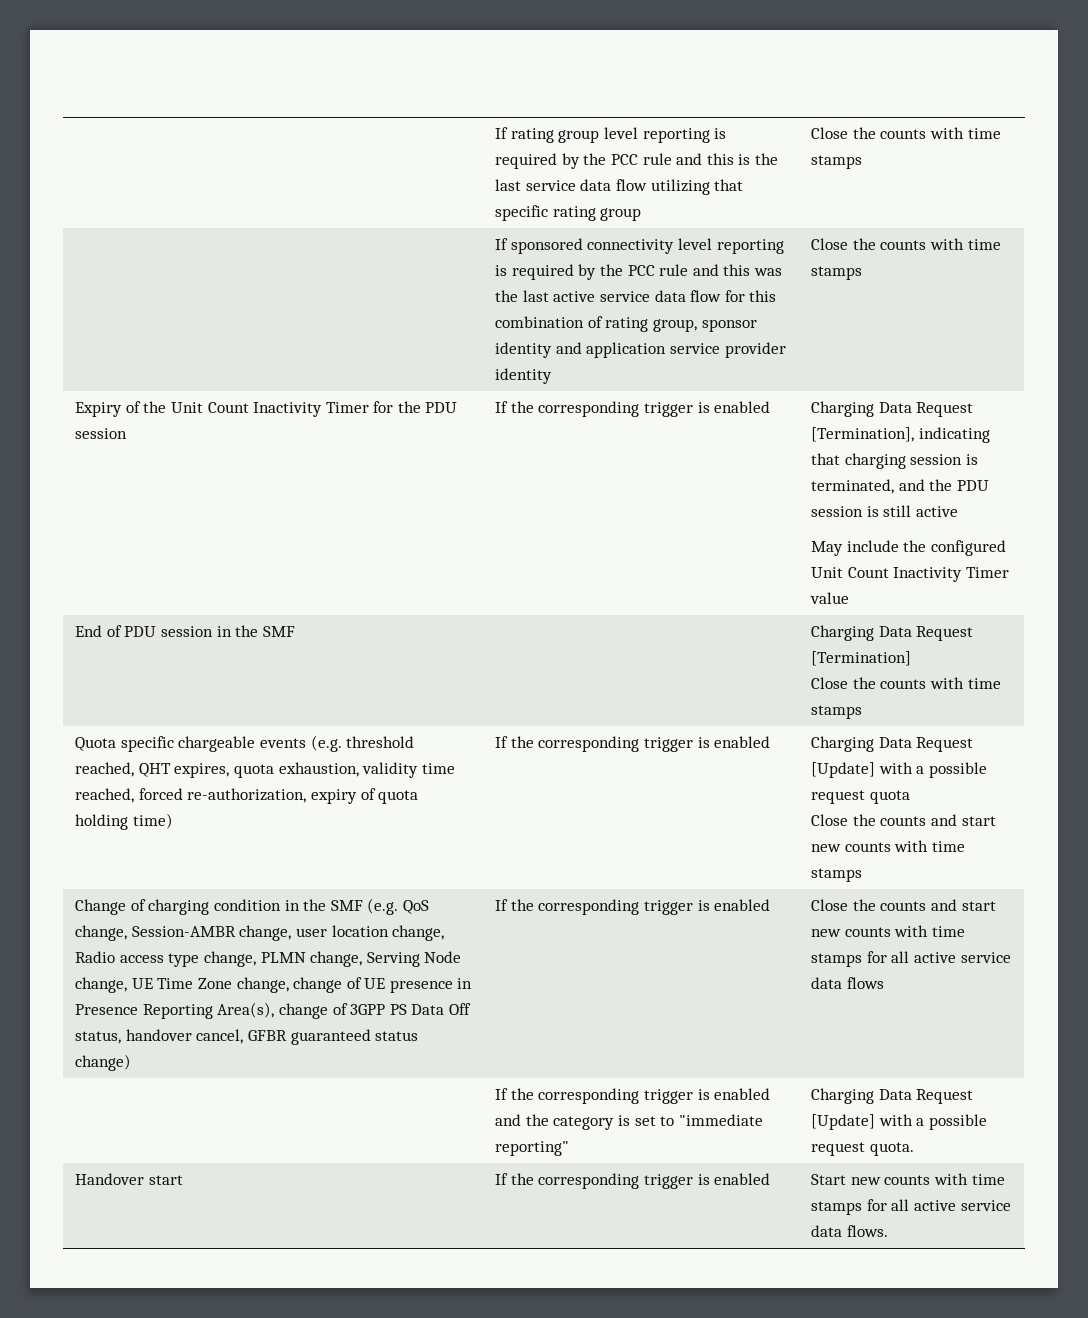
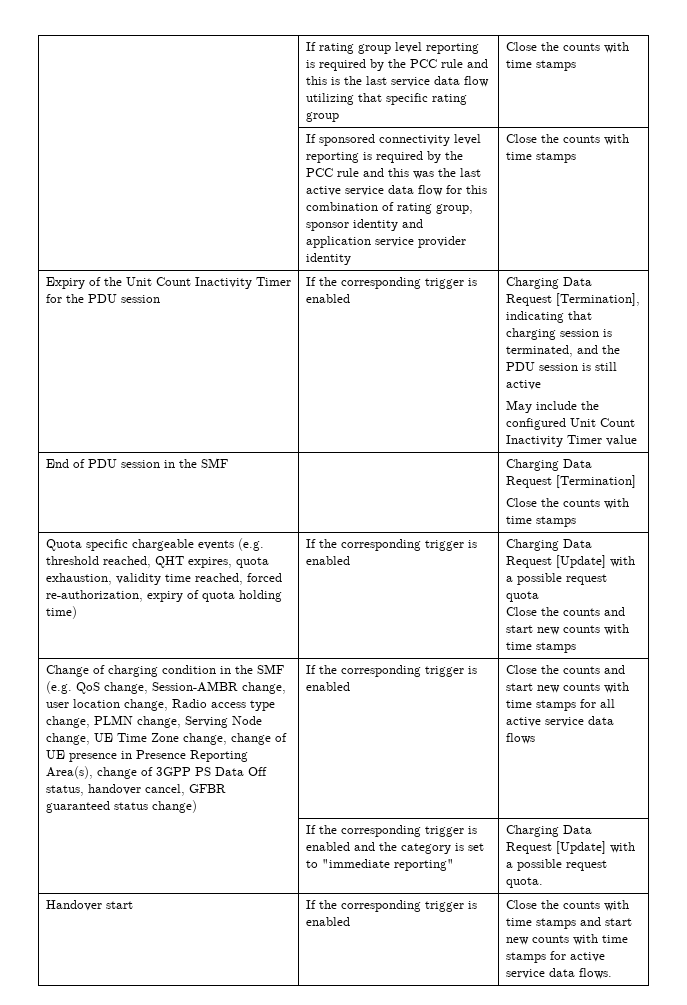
[811,1173,1005,1185] [811,1199,910,1215] Start new counts with time stamps for all -> [505,900,629,911] [505,917,632,929] [505,934,628,945] [505,951,566,963] Close the counts with time stamps and start new counts with time stamps for

